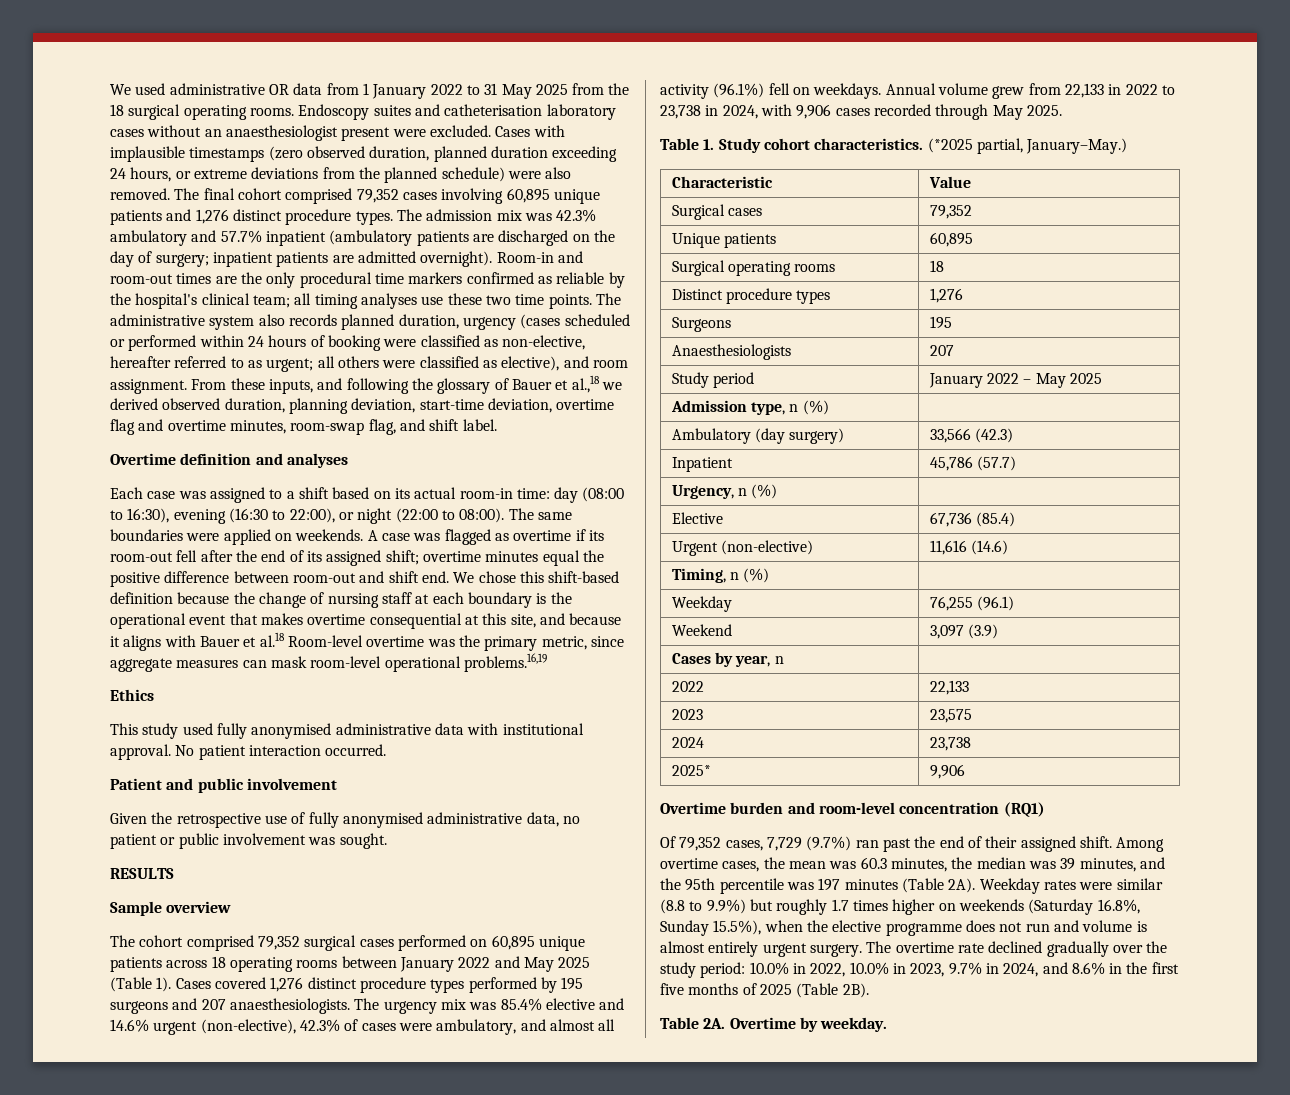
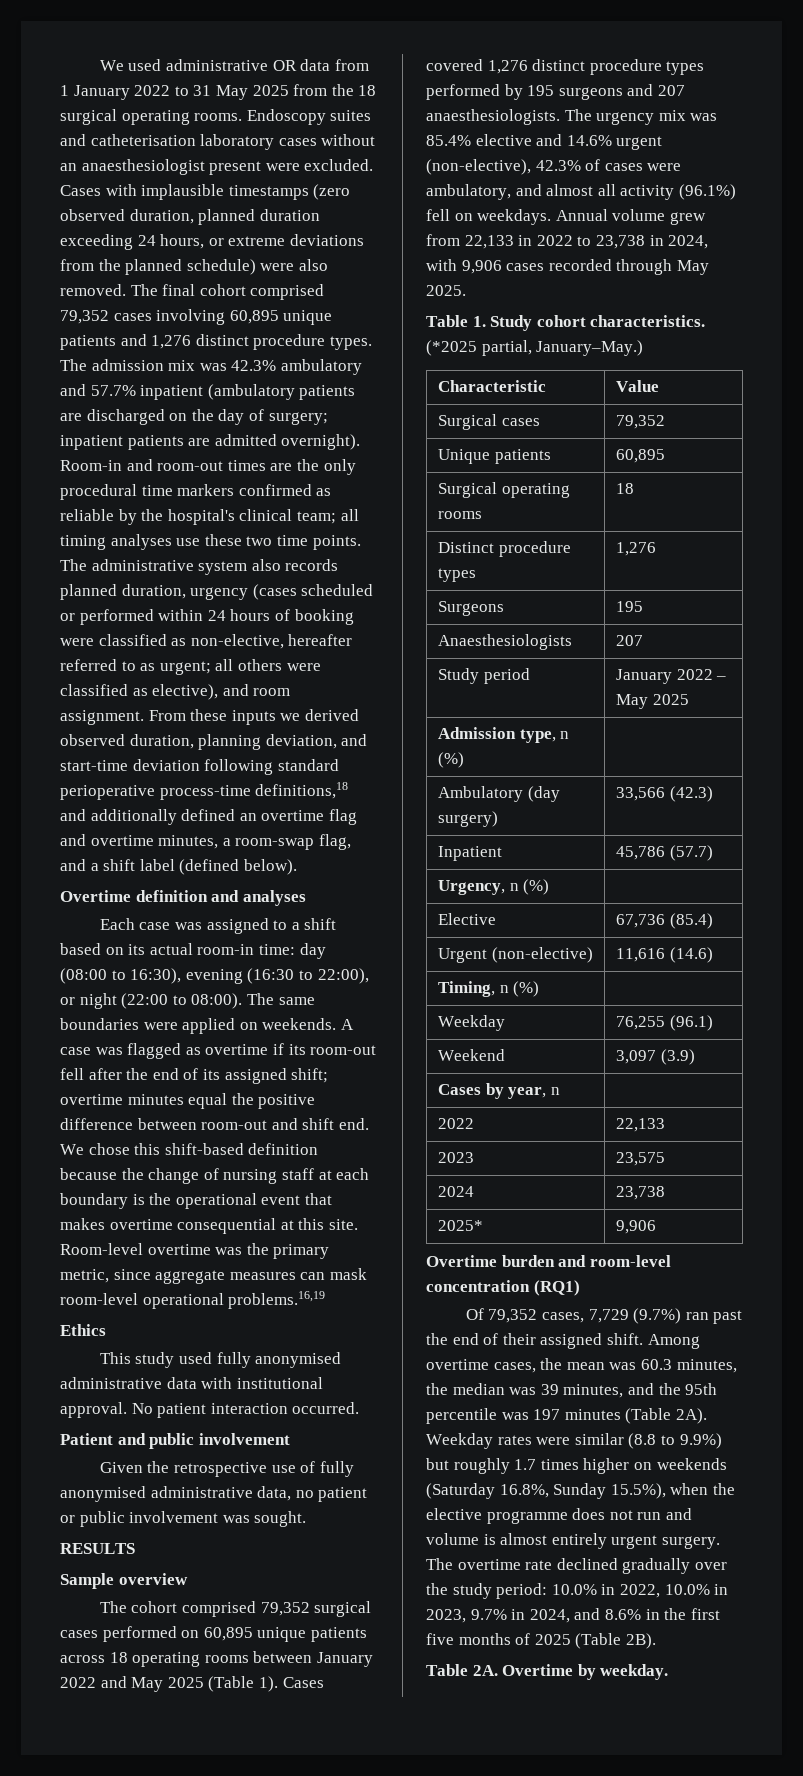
[268,375,600,394] inputs, and following the glossary of Bauer et al.,18 -> [231,710,276,725] inputs
[419,398,552,413] start-time deviation, -> [341,734,368,746] [60,759,339,775] [60,782,349,800] [60,809,257,825] and start-time deviation following standard perioperative process-time definitions,18 and additionally defined an
(286, 427) none -> [222,838,231,846] a
[429,419,497,431] shift label. -> [90,859,297,875] a shift label (defined below).
[510,613,622,628] [110,632,285,651] site, and because it aligns with Bauer et al.18 -> [328,1219,358,1230] site.

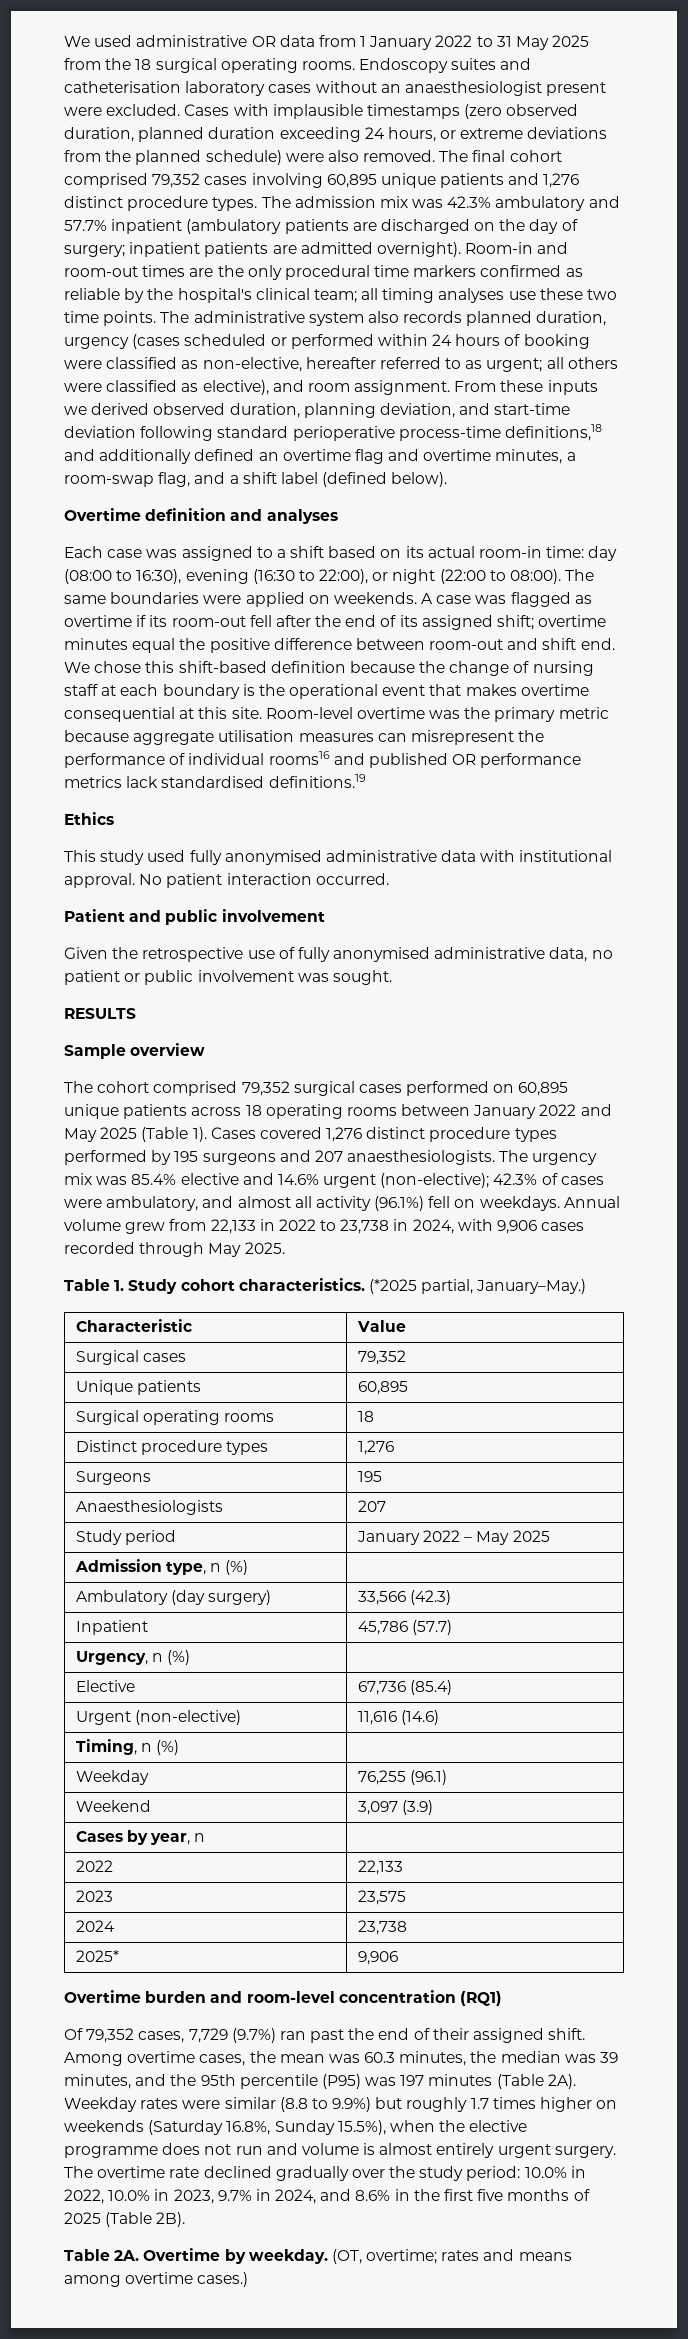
[60,1268,367,1284] [60,1291,326,1309] metric, since aggregate measures can mask room-level operational problems.16,19 -> [558,707,609,719] [64,730,545,745] [64,751,582,768] [64,774,366,788] metric because aggregate utilisation measures can misrepresent the performance of individual rooms16 and published OR performance metrics lack standardised definitions.19
[426,159,531,175] (non-elective), -> [380,1173,490,1188] (non-elective);
(497, 1416) none -> [321,2074,361,2089] (P95)
(669, 1672) none -> [331,2249,572,2264] [64,2272,249,2287] (OT, overtime; rates and means among overtime cases.)

